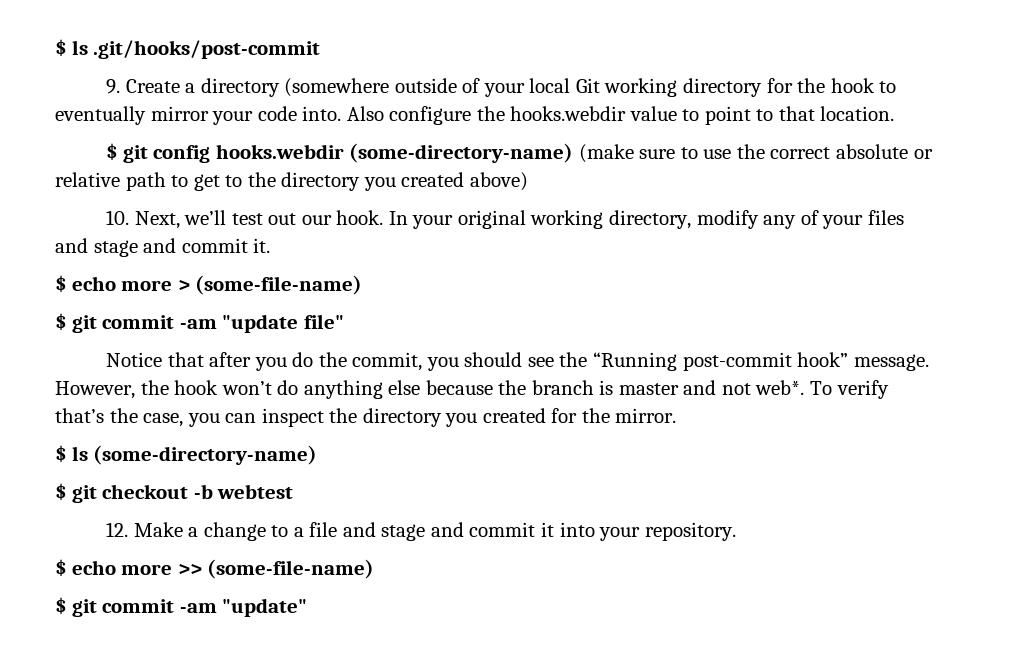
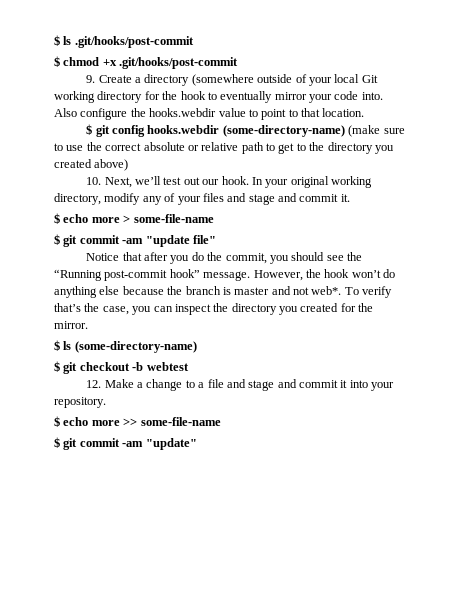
(321, 49) none -> [54,56,239,69] // $ chmod +x .git/hooks/post-commit
[195,275,363,295] (some-file-name) -> [133,214,214,223] some-file-name
[207,559,375,579] (some-file-name) -> [140,417,221,426] some-file-name

